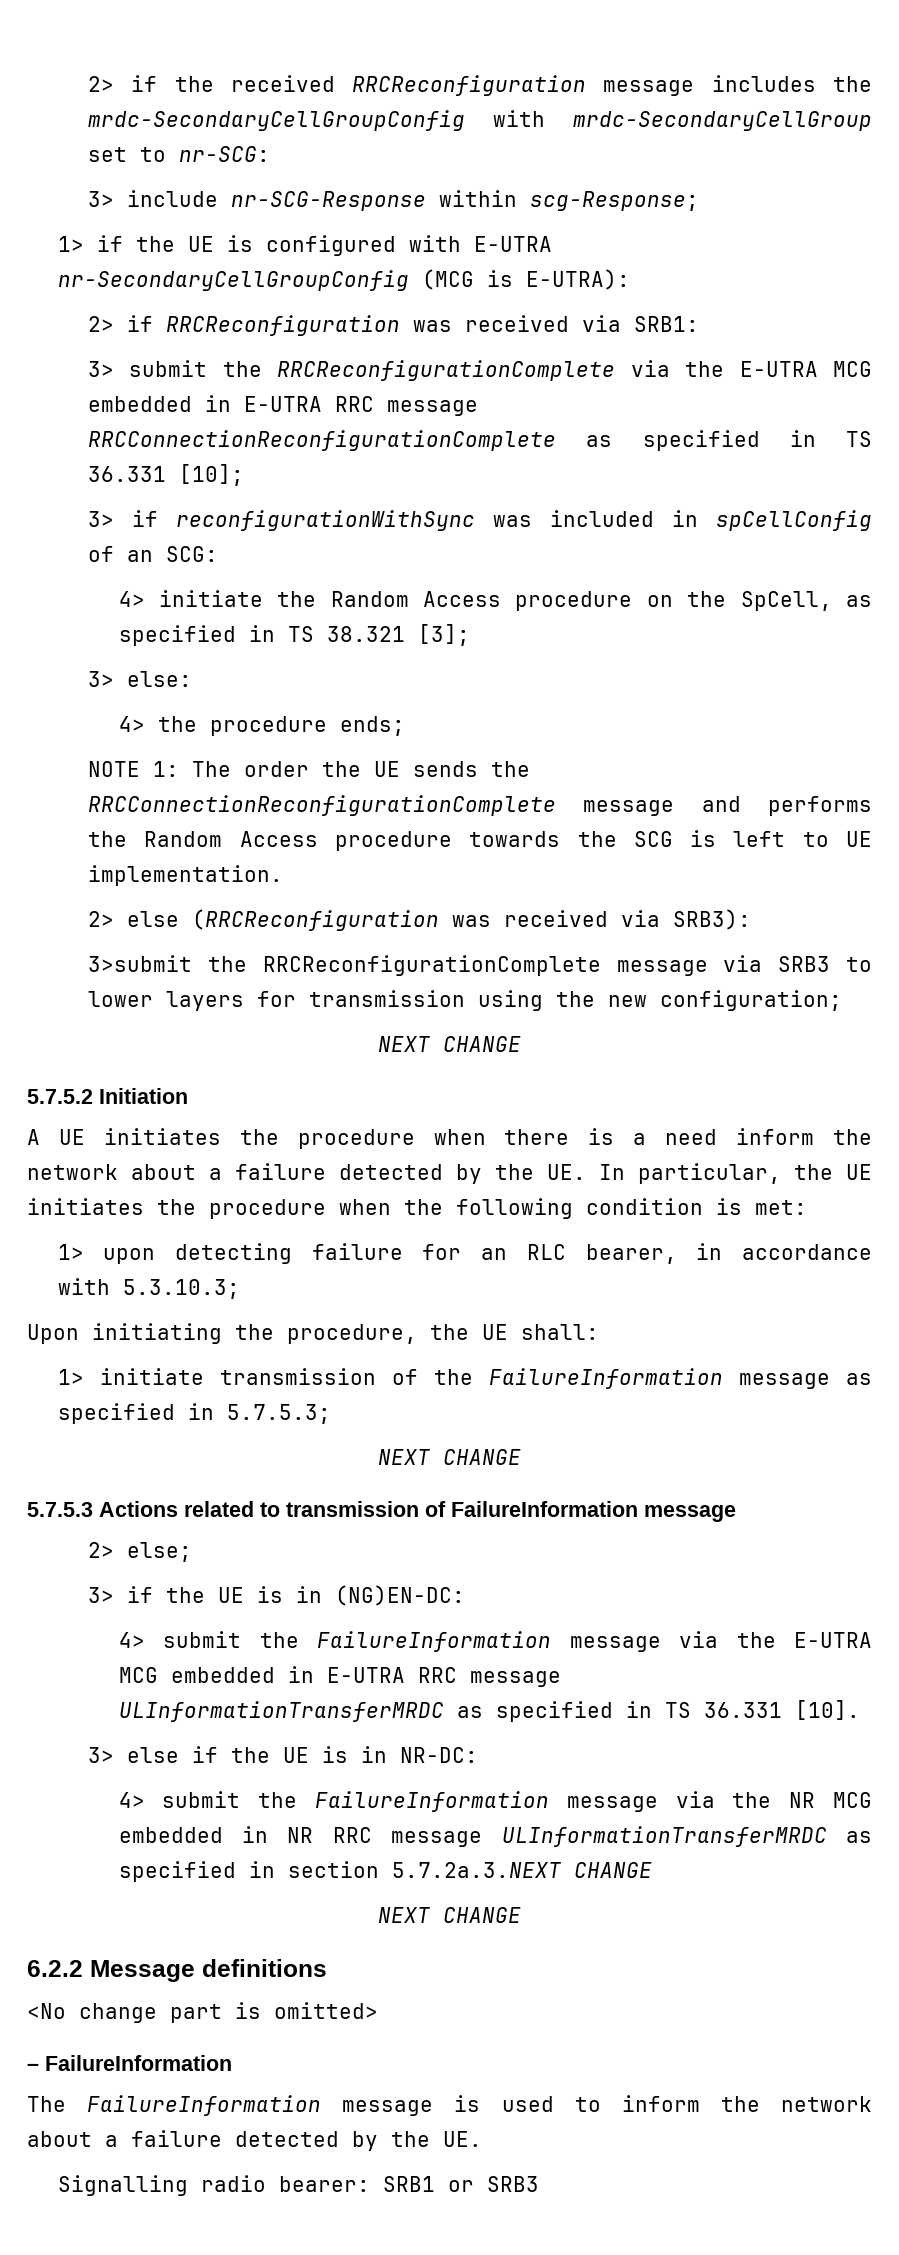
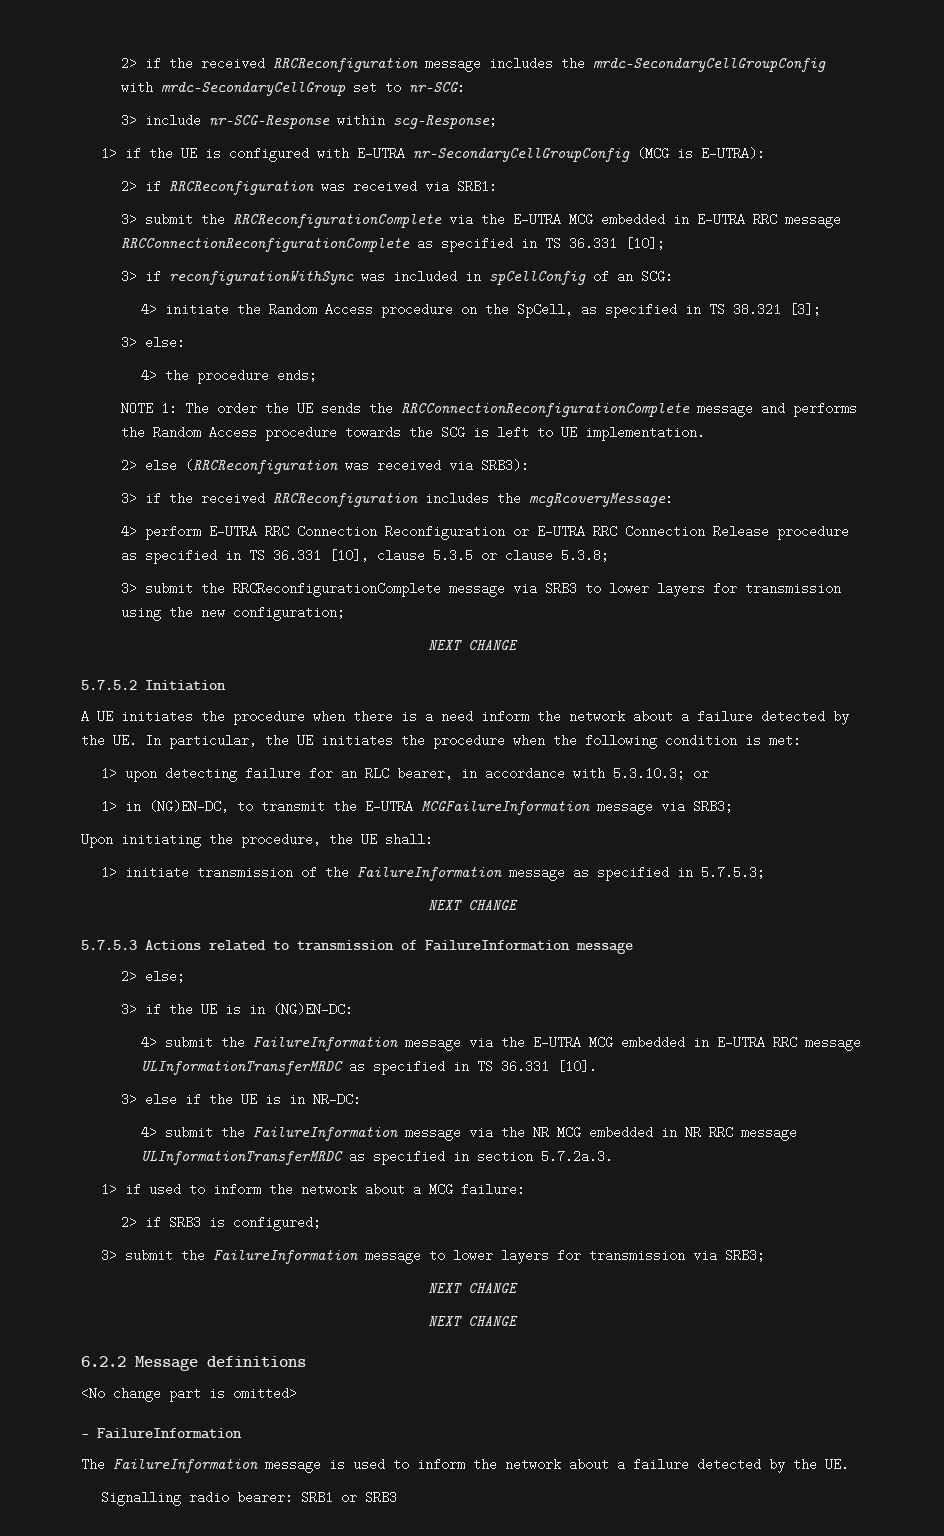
[88,955,193,972] 3>submit -> [120,492,673,507] [120,525,849,540] [120,549,609,564] [120,582,193,595] 3> if the received RRCReconfiguration includes the mcgRcoveryMessage: // 4> perform E-UTRA RRC Connection Reconfiguration or E-UTRA RRC Connection Release procedure as specified in TS 36.331 [10], clause 5.3.5 or clause 5.3.8; // 3> submit
(240, 1289) none -> [692,771,709,778] [100,800,733,815] or // 1> in (NG)EN-DC, to transmit the E-UTRA MCGFailureInformation message via SRB3;
[391,1862,561,1878] 5.7.2a.3.NEXT -> [540,1150,613,1163] [100,1183,525,1196] [120,1216,321,1231] [100,1249,765,1264] [428,1283,462,1293] 5.7.2a.3. // 1> if used to inform the network about a MCG failure: // 2> if SRB3 is configured; // 3> submit the FailureInformation message to lower layers for transmission via SRB3; // NEXT

